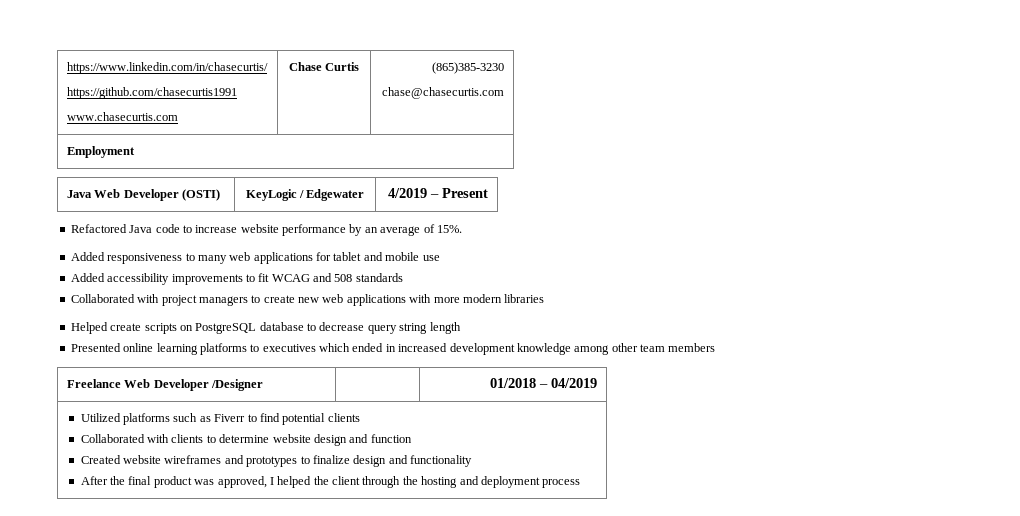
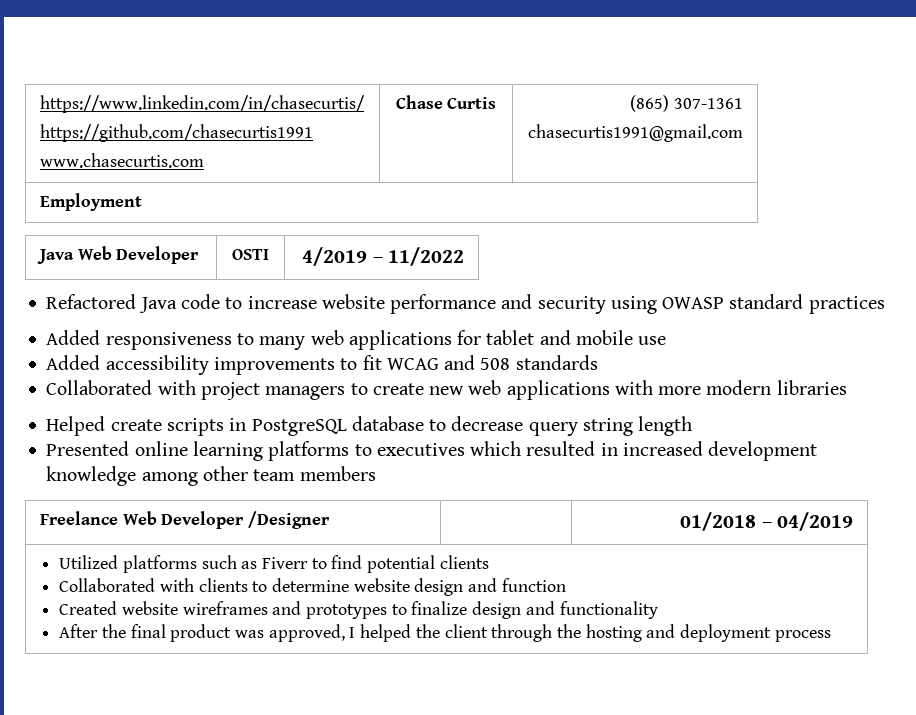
[432,62,505,74] [382,87,505,99] (865)385-3230 // chase@chasecurtis.com -> [630,95,744,112] [528,124,744,142] (865) 307-1361 // chasecurtis1991@gmail.com
[182,189,221,201] [245,189,365,201] (OSTI) | KeyLogic / Edgewater -> [231,249,269,260] | OSTI
[442,188,489,198] Present -> [388,247,465,266] 11/2022
[349,224,462,236] by an average of 15%. -> [501,294,885,314] and security using OWASP standard practices
[179,325,193,331] on -> [229,418,247,431] in
[352,343,384,352] ended -> [526,441,596,456] resulted

